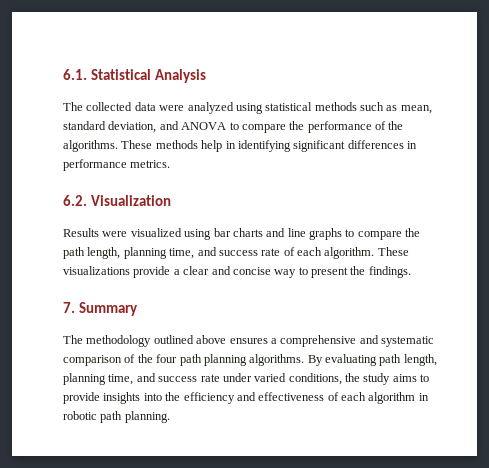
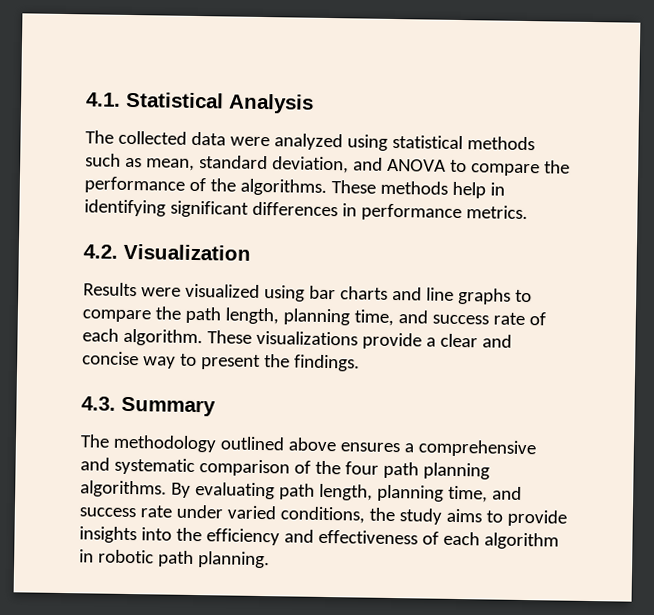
[63,69,87,80] 6.1. -> [86,92,121,107] 4.1.
[63,195,87,206] 6.2. -> [83,244,118,259] 4.2.
[63,302,75,313] 7. -> [81,396,116,411] 4.3.

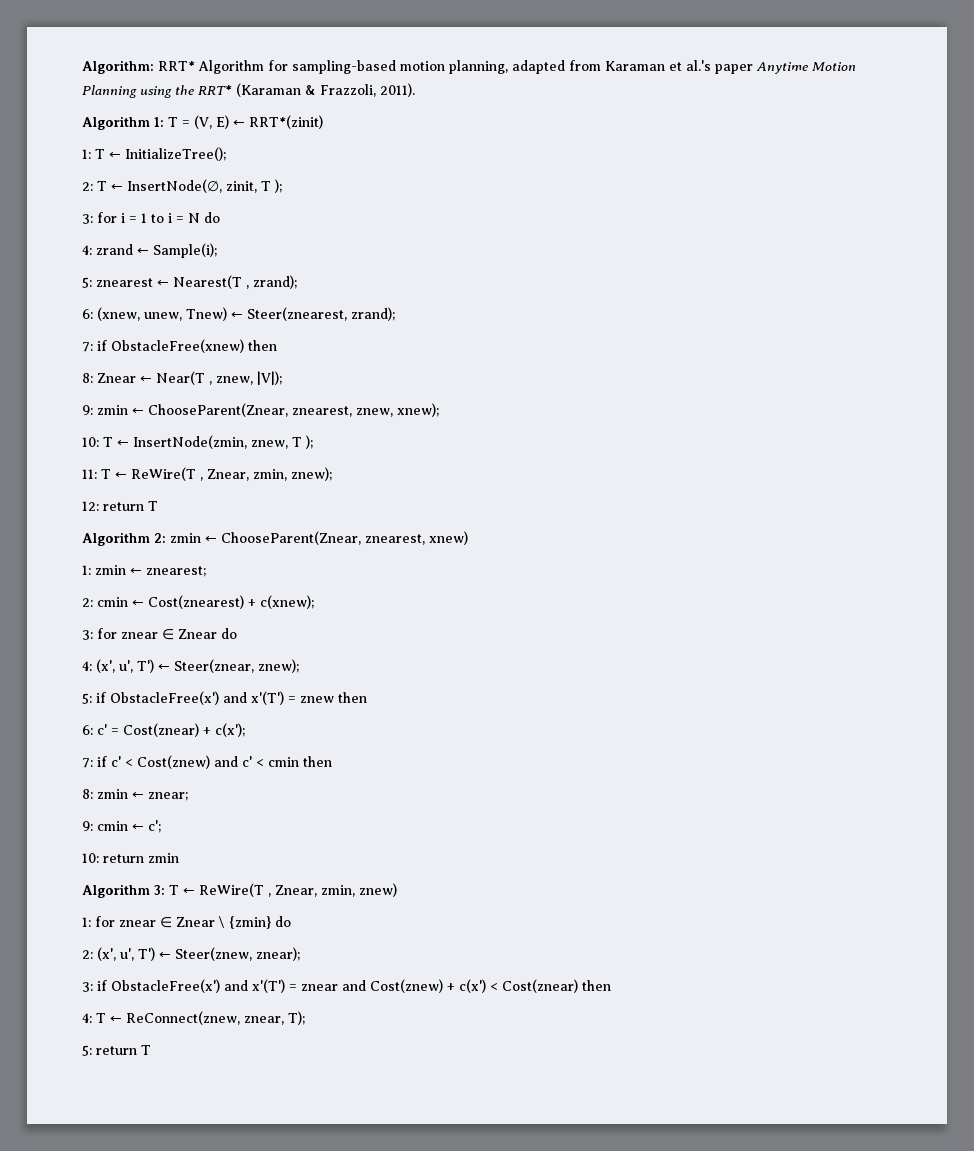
[86,91,314,114] [85,130,535,151] [85,153,570,177] [84,176,505,199] [84,199,528,222] [83,243,251,261] [83,282,532,305] [82,306,546,327] [82,328,512,350] [82,351,360,372] [81,396,216,417] [80,434,536,458] [80,457,490,480] [80,480,522,503] [79,504,567,527] [79,526,559,550] [79,549,270,569] 4.1. Statistical Analysis // The collected data were analyzed using statistical methods such as mean, standard deviation, and ANOVA to compare the performance of the algorithms. These methods help in identifying significant differences in performance metrics. // 4.2. Visualization // Results were visualized using bar charts and line graphs to compare the path length, planning time, and success rate of each algorithm. These visualizations provide a clear and concise way to present the findings. // 4.3. Summary // The methodology outlined above ensures a comprehensive and systematic comparison of the four path planning algorithms. By evaluating path length, planning time, and success rate under varied conditions, the study aims to provide insights into the efficiency and effectiveness of each algorithm in robotic path planning. -> [82,60,856,74] [82,83,415,98] [82,115,323,130] [82,147,226,161] [82,179,282,193] [82,212,220,224] [82,243,217,258] [82,275,297,289] [82,307,395,321] [82,339,277,353] [82,371,282,385] [82,403,439,417] [82,435,313,449] [82,467,332,481] [82,501,158,511] [82,531,468,546] [82,565,206,577] [82,595,314,609] [82,628,237,640] [82,659,299,673] [82,691,367,705] [82,723,245,737] [82,755,332,769] [82,789,188,801] [82,820,161,833] [82,853,179,863] [82,883,397,898] [82,916,291,929] [82,947,300,961] [82,979,611,993] [82,1011,305,1025] [82,1045,151,1056] Algorithm: RRT* Algorithm for sampling-based motion planning, adapted from Karaman et al.'s paper Anytime Motion Planning using the RRT* (Karaman & Frazzoli, 2011). // Algorithm 1: T = (V, E) ← RRT*(zinit) // 1: T ← InitializeTree(); // 2: T ← InsertNode(∅, zinit, T ); // 3: for i = 1 to i = N do // 4: zrand ← Sample(i); // 5: znearest ← Nearest(T , zrand); // 6: (xnew, unew, Tnew) ← Steer(znearest, zrand); // 7: if ObstacleFree(xnew) then // 8: Znear ← Near(T , znew, |V|); // 9: zmin ← ChooseParent(Znear, znearest, znew, xnew); // 10: T ← InsertNode(zmin, znew, T ); // 11: T ← ReWire(T , Znear, zmin, znew); // 12: return T // Algorithm 2: zmin ← ChooseParent(Znear, znearest, xnew) // 1: zmin ← znearest; // 2: cmin ← Cost(znearest) + c(xnew); // 3: for znear ∈ Znear do // 4: (x', u', T') ← Steer(znear, znew); // 5: if ObstacleFree(x') and x'(T') = znew then // 6: c' = Cost(znear) + c(x'); // 7: if c' < Cost(znew) and c' < cmin then // 8: zmin ← znear; // 9: cmin ← c'; // 10: return zmin // Algorithm 3: T ← ReWire(T , Znear, zmin, znew) // 1: for znear ∈ Znear \ {zmin} do // 2: (x', u', T') ← Steer(znew, znear); // 3: if ObstacleFree(x') and x'(T') = znear and Cost(znew) + c(x') < Cost(znear) then // 4: T ← ReConnect(znew, znear, T); // 5: return T

